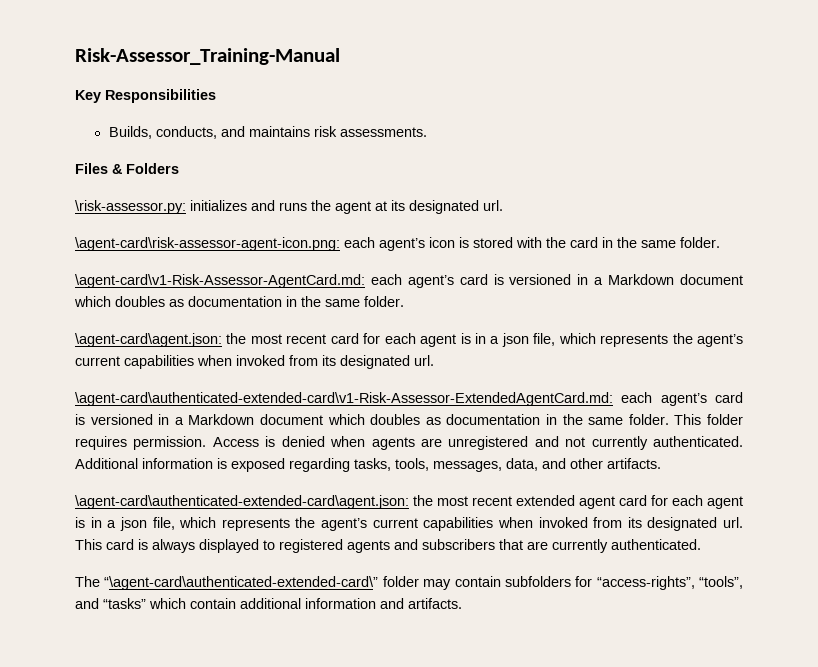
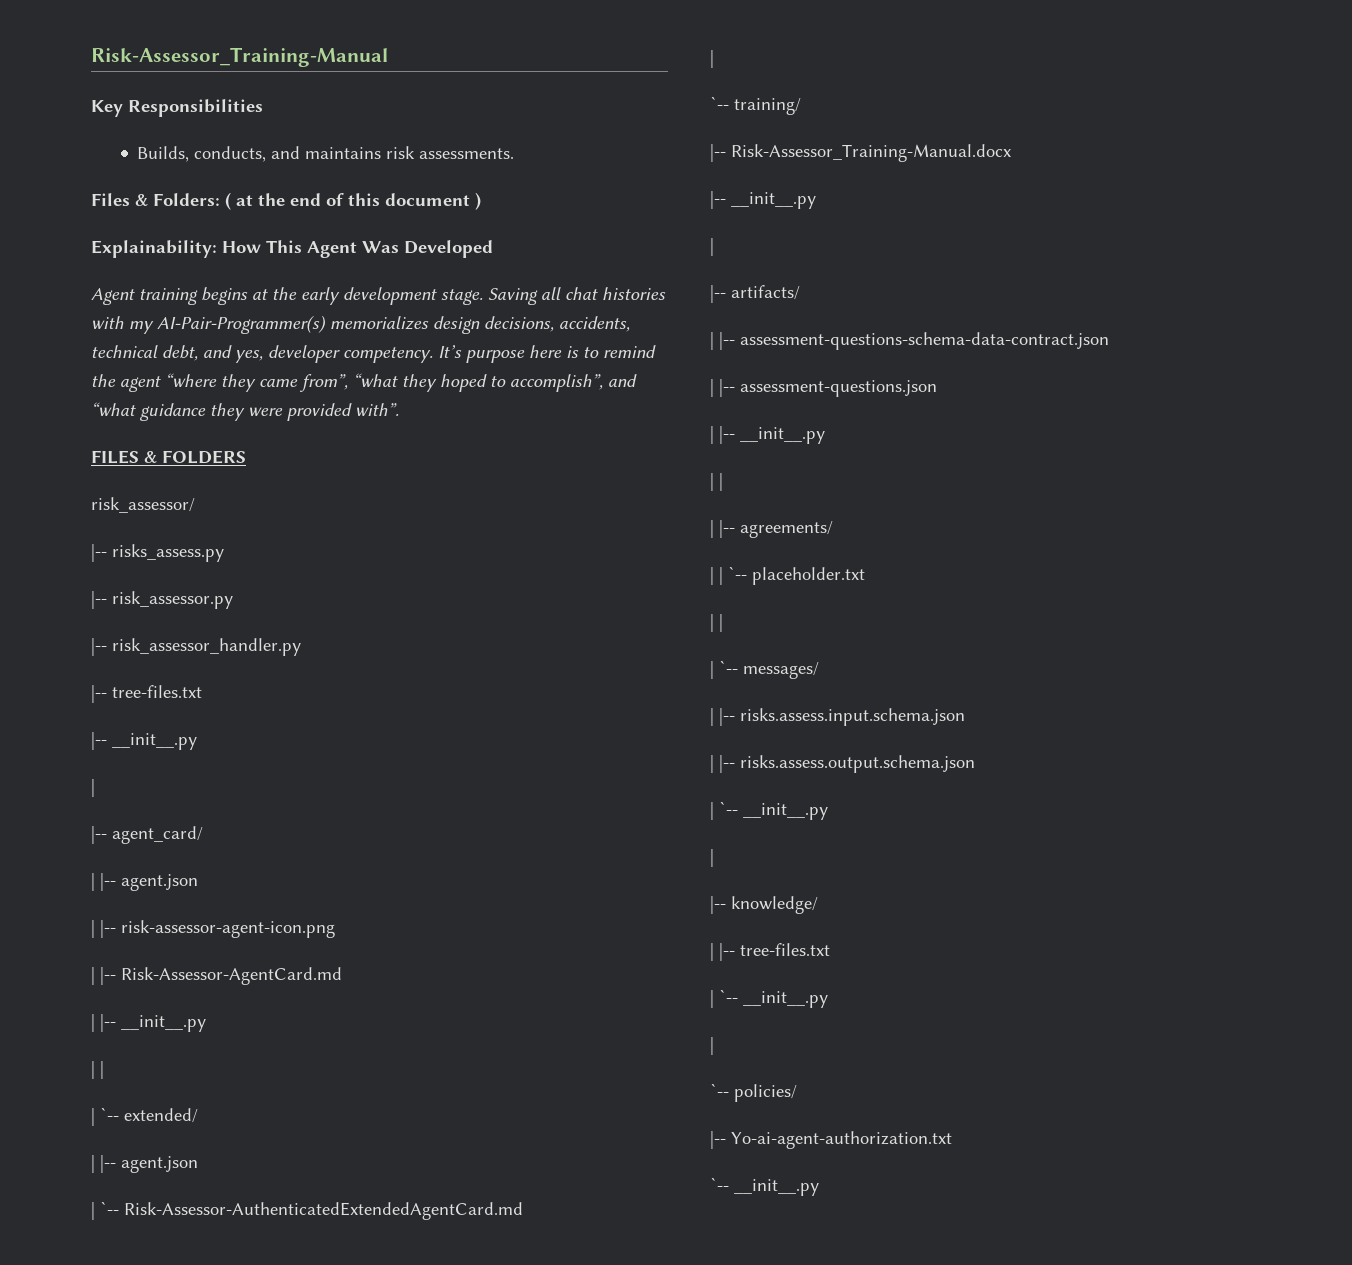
[126,163,179,174] [75,200,503,214] [75,237,720,251] [75,274,744,288] [74,296,404,307] [75,333,743,347] [75,355,434,369] [75,392,744,406] [75,414,744,425] [75,436,743,450] [75,458,661,472] [75,495,743,509] [75,517,743,531] [75,539,701,553] [75,576,743,590] [75,598,462,609] Folders // \risk-assessor.py: initializes and runs the agent at its designated url. // \agent-card\risk-assessor-agent-icon.png: each agent’s icon is stored with the card in the same folder. // \agent-card\v1-Risk-Assessor-AgentCard.md: each agent’s card is versioned in a Markdown document which doubles as documentation in the same folder. // \agent-card\agent.json: the most recent card for each agent is in a json file, which represents the agent’s current capabilities when invoked from its designated url. // \agent-card\authenticated-extended-card\v1-Risk-Assessor-ExtendedAgentCard.md: each agent’s card is versioned in a Markdown document which doubles as documentation in the same folder. This folder requires permission. Access is denied when agents are unregistered and not currently authenticated. Additional information is exposed regarding tasks, tools, messages, data, and other artifacts. // \agent-card\authenticated-extended-card\agent.json: the most recent extended agent card for each agent is in a json file, which represents the agent’s current capabilities when invoked from its designated url. This card is always displayed to registered agents and subscribers that are currently authenticated. // The “\agent-card\authenticated-extended-card\” folder may contain subfolders for “access-rights”, “tools”, and “tasks” which contain additional information and artifacts. -> [153,192,481,210] [91,240,493,258] [91,287,666,305] [91,315,630,334] [91,345,656,363] [91,373,637,392] [91,402,399,421] [91,450,246,464] [91,497,195,513] [91,544,224,562] [91,591,233,609] [91,638,301,656] [91,685,202,703] [91,732,197,750] [91,779,95,797] [91,826,203,844] [91,873,198,891] [91,920,335,938] [91,967,342,985] [91,1014,206,1032] [91,1061,104,1079] [91,1107,198,1126] [91,1155,198,1173] [91,1201,523,1220] [710,50,714,68] [710,96,801,115] [710,144,1011,162] [710,191,816,209] [710,238,714,256] [710,285,800,303] [710,332,1109,350] [710,379,937,397] [710,426,825,444] [710,473,723,491] [710,520,833,538] [710,566,865,585] [710,614,723,632] [710,660,819,679] [710,708,965,726] [710,755,975,773] [710,801,828,820] [710,849,714,867] [710,896,818,914] [710,943,830,961] [710,989,828,1008] [710,1037,714,1055] [710,1083,797,1102] [710,1131,952,1149] [710,1177,819,1196] Folders: ( at the end of this document ) // Explainability: How This Agent Was Developed // Agent training begins at the early development stage. Saving all chat histories with my AI-Pair-Programmer(s) memorializes design decisions, accidents, technical debt, and yes, developer competency. It’s purpose here is to remind the agent “where they came from”, “what they hoped to accomplish”, and “what guidance they were provided with”. // FILES & FOLDERS // risk_assessor/ // |-- risks_assess.py // |-- risk_assessor.py // |-- risk_assessor_handler.py // |-- tree-files.txt // |-- __init__.py // | // |-- agent_card/ // | |-- agent.json // | |-- risk-assessor-agent-icon.png // | |-- Risk-Assessor-AgentCard.md // | |-- __init__.py // | | // | `-- extended/ // | |-- agent.json // | `-- Risk-Assessor-AuthenticatedExtendedAgentCard.md // | // `-- training/ // |-- Risk-Assessor_Training-Manual.docx // |-- __init__.py // | // |-- artifacts/ // | |-- assessment-questions-schema-data-contract.json // | |-- assessment-questions.json // | |-- __init__.py // | | // | |-- agreements/ // | | `-- placeholder.txt // | | // | `-- messages/ // | |-- risks.assess.input.schema.json // | |-- risks.assess.output.schema.json // | `-- __init__.py // | // |-- knowledge/ // | |-- tree-files.txt // | `-- __init__.py // | // `-- policies/ // |-- Yo-ai-agent-authorization.txt // `-- __init__.py

